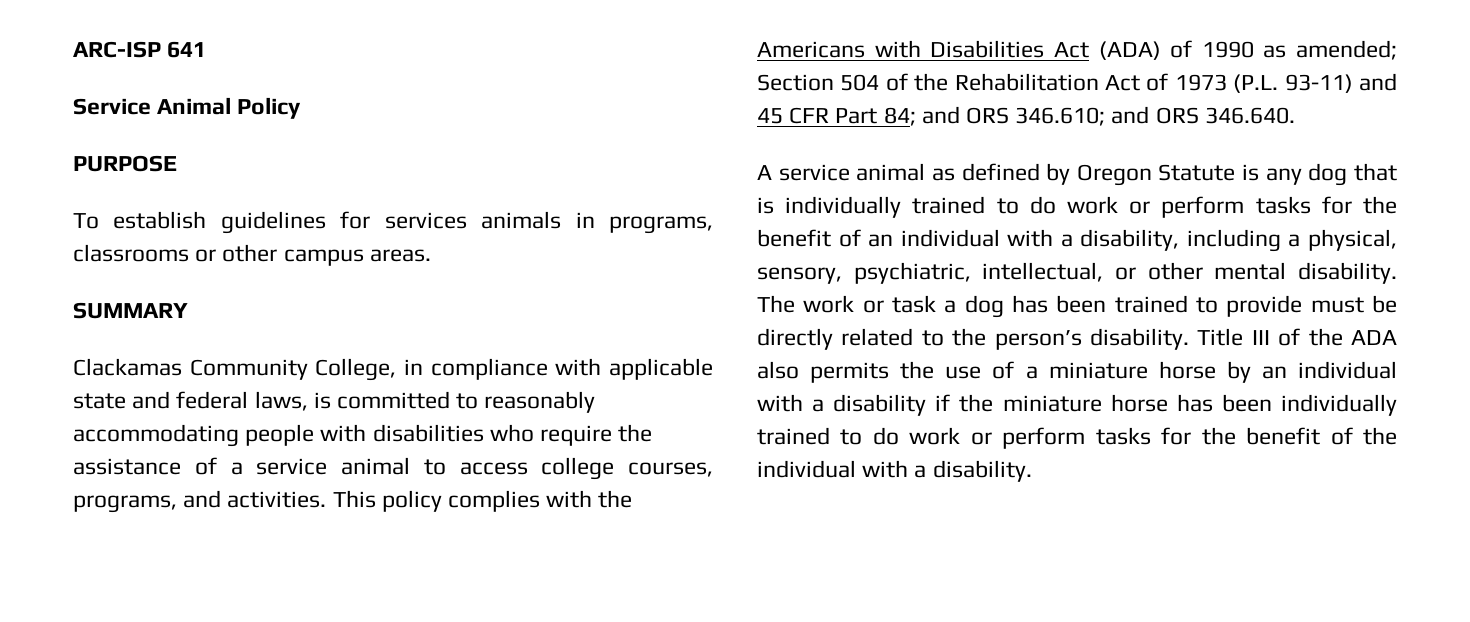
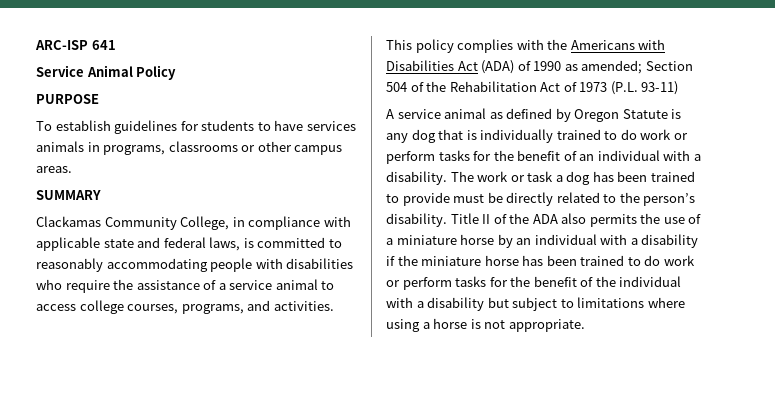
(371, 220) none -> [201,120,304,131] students to have
[1359,73,1397,91] [757,106,1295,126] and 45 CFR Part 84; and ORS 346.610; and ORS 346.640. -> (679, 88) none
[1080,229,1397,252] [757,262,1287,284] disability, including a physical, sensory, psychiatric, intellectual, or other mental -> (701, 157) none
[1251,330,1270,345] III -> [482,214,491,224] II
[1281,394,1397,416] individually -> (577, 260) none
[932,460,1032,482] disability. -> [427,297,685,311] [386,318,585,332] disability but subject to limitations where using a horse is not appropriate.

